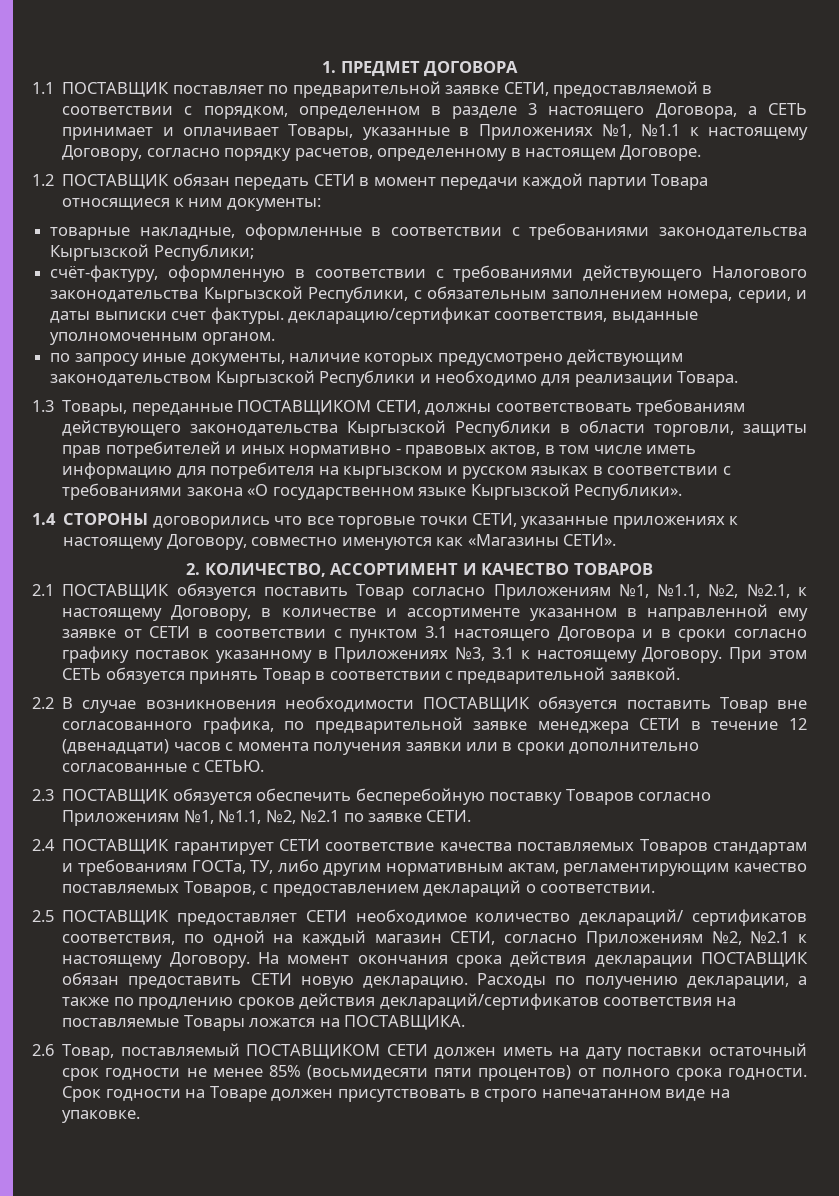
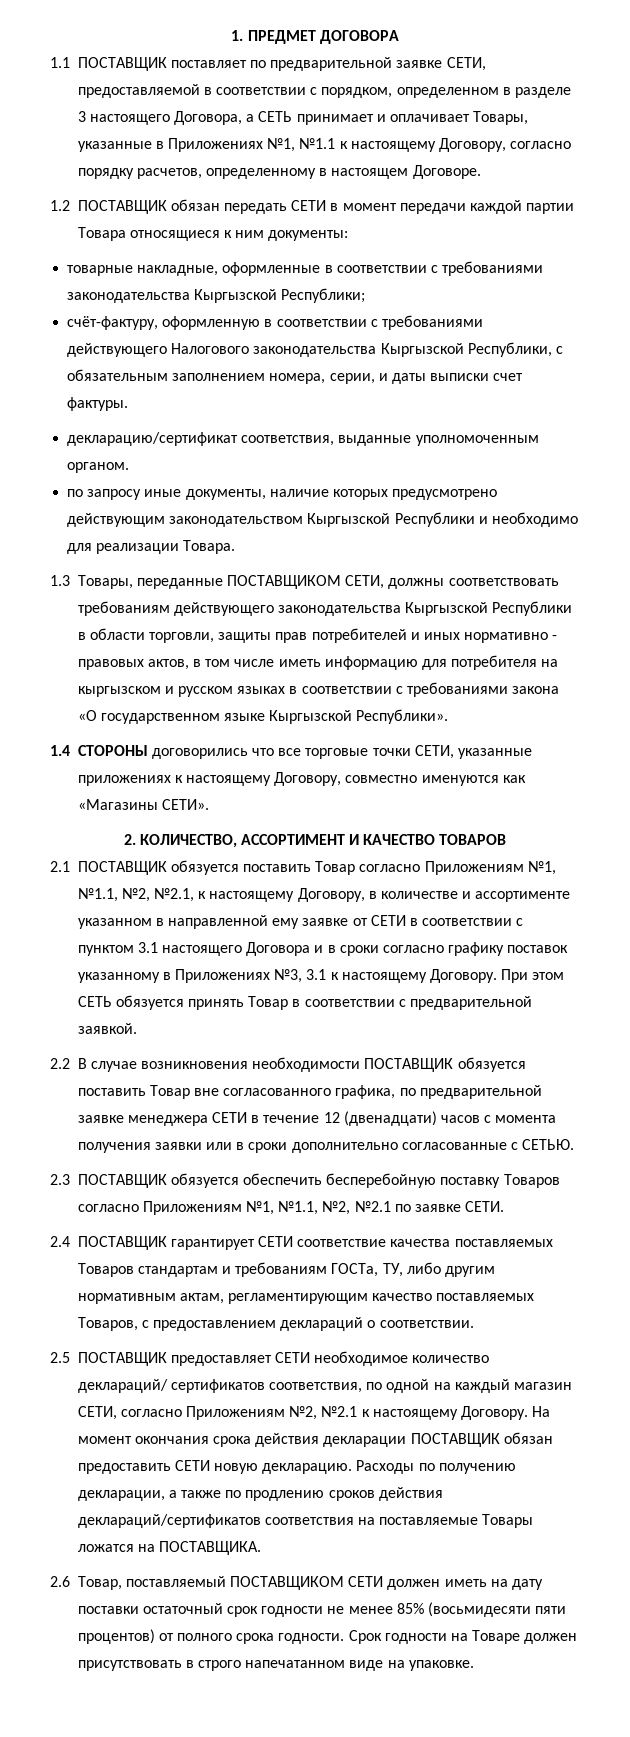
(284, 315) none -> (129, 404) //

